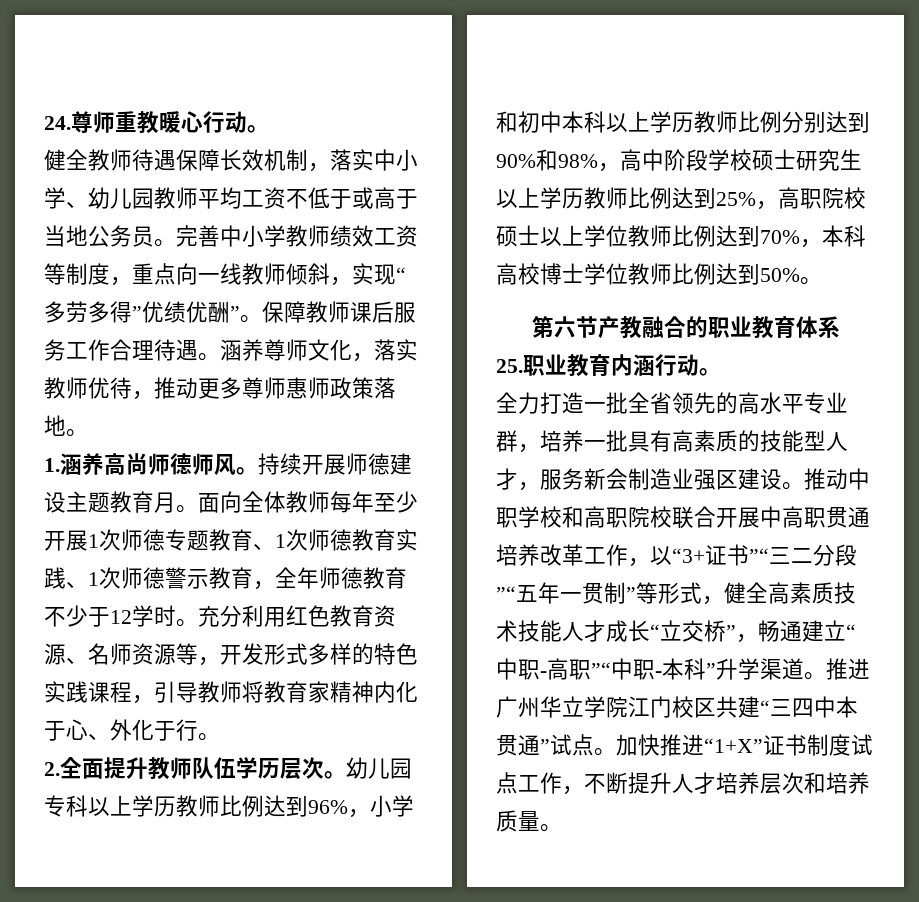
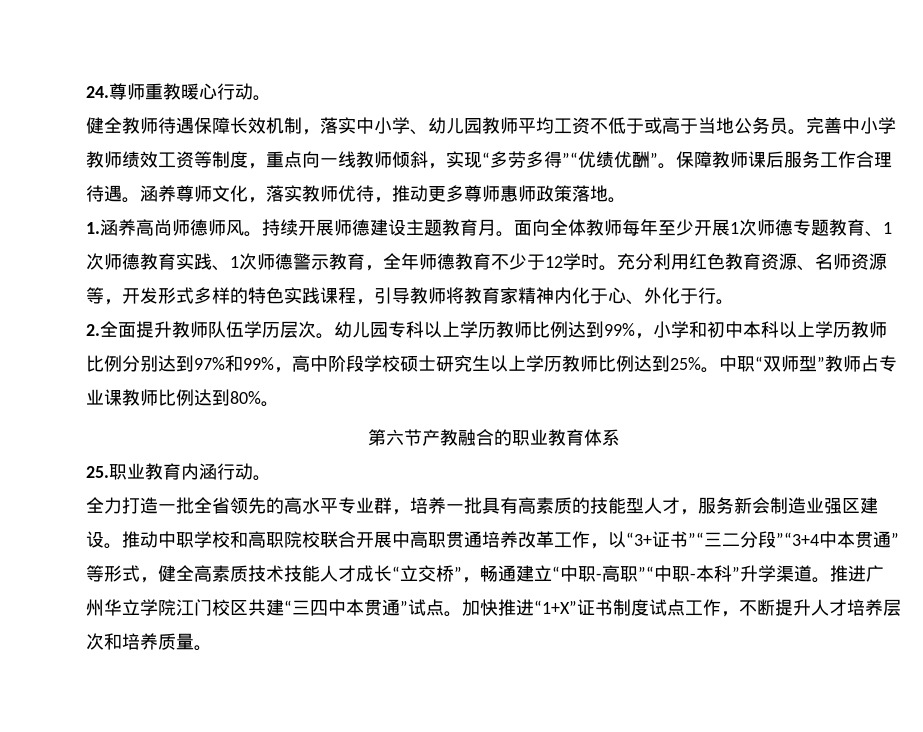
[132,306,142,320] ” -> [562,152,578,166] ”“
[308,800,348,814] 96% -> [604,323,635,336] 99%
[496,149,598,171] 90%和98% -> [194,355,274,372] 97%和99%
[756,187,866,210] [496,225,866,248] [496,263,800,285] ，高职院校硕士以上学位教师比例达到70%，本科高校博士学位教师比例达到50% -> [701,355,897,373] [86,389,261,406] 。中职“双师型”教师占专业课教师比例达到80%
[496,582,626,604] ”“五年一贯制 -> [776,531,891,548] ”“3+4中本贯通

